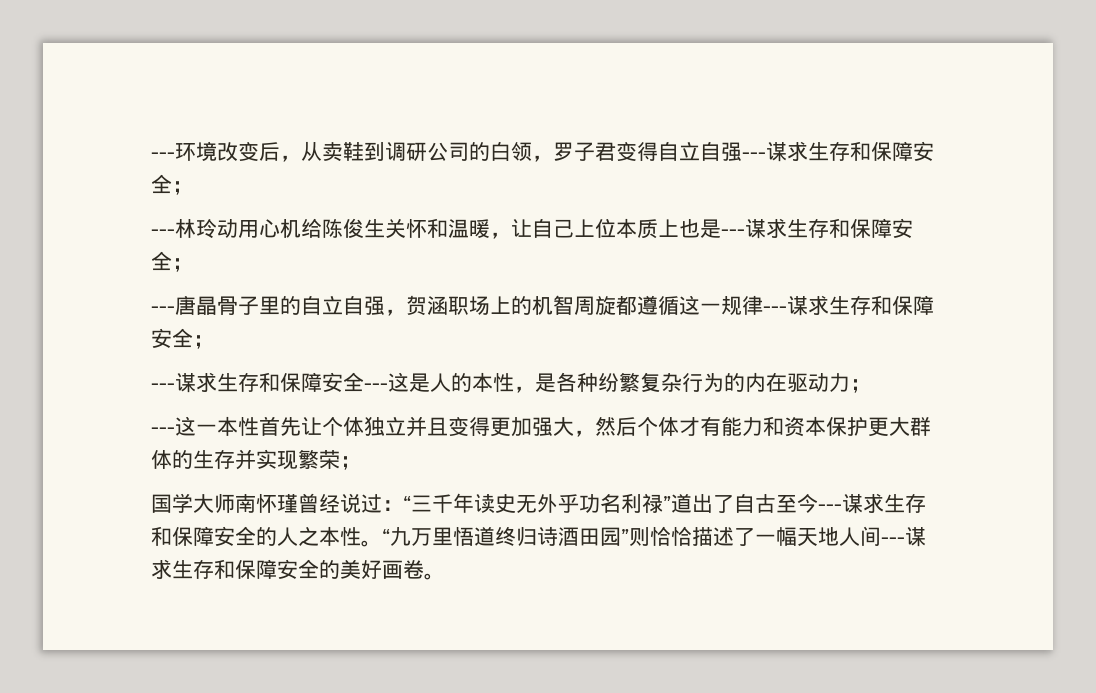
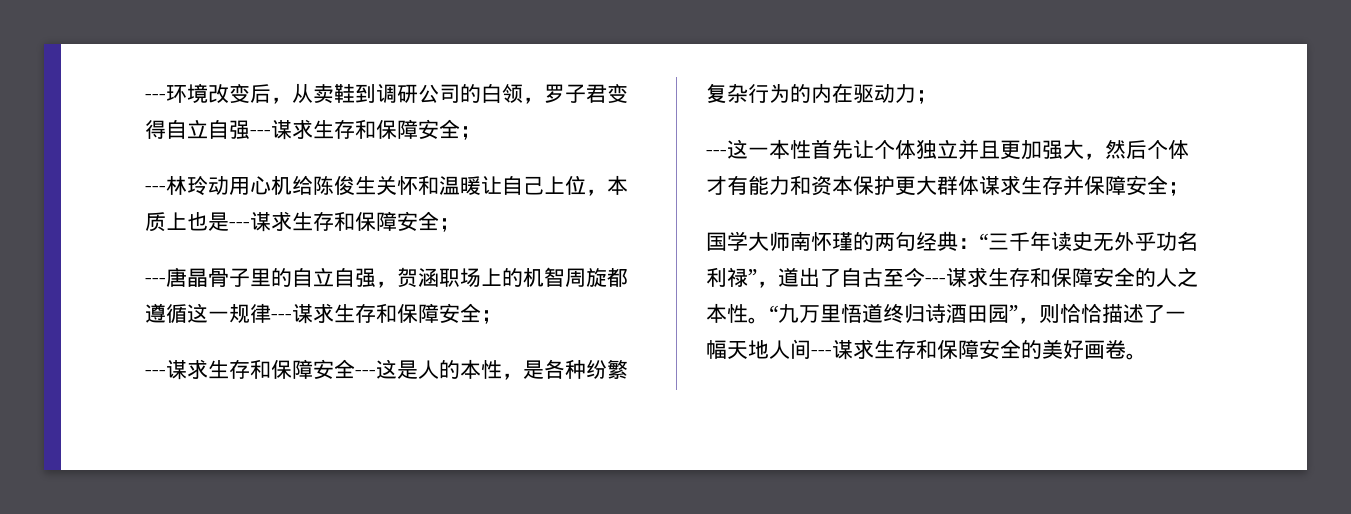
[490,232,511,239] ， -> (481, 185) none
(616, 228) none -> [586,189,607,196] ，
[448,417,490,436] 变得 -> (1000, 149) none
[172,449,340,470] 的生存并实现繁荣 -> [979,175,1168,196] 谋求生存并保障安全
[298,493,382,513] 曾经说过 -> [853,231,958,251] 的两句经典
(671, 503) none -> [757,281,778,288] ，
(629, 536) none -> [1018,317,1039,324] ，

